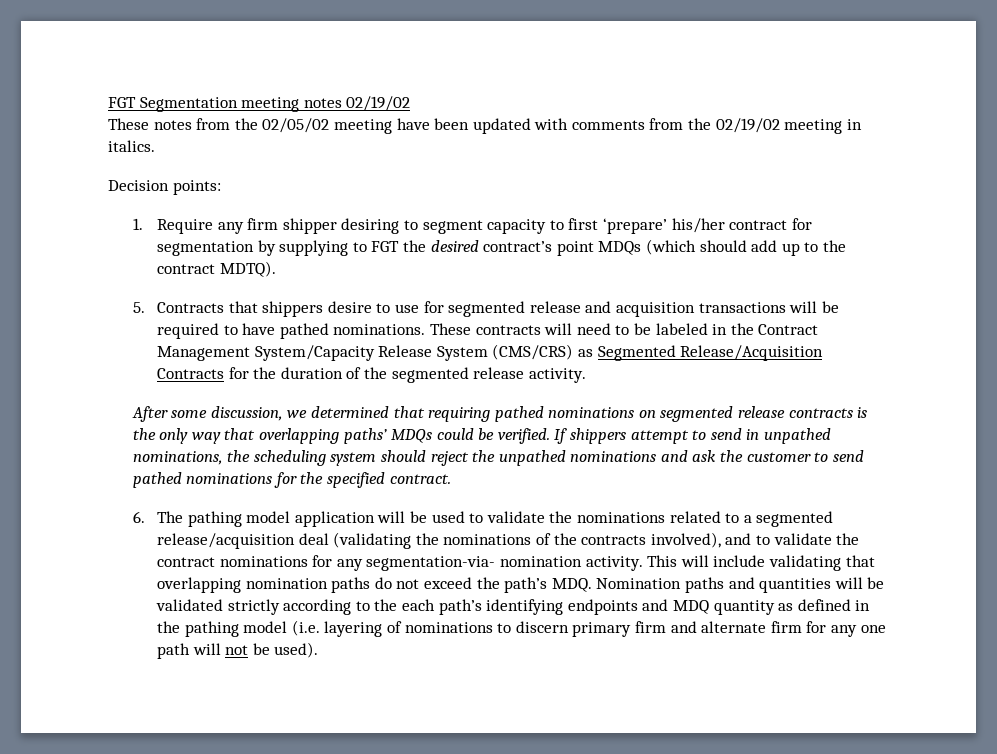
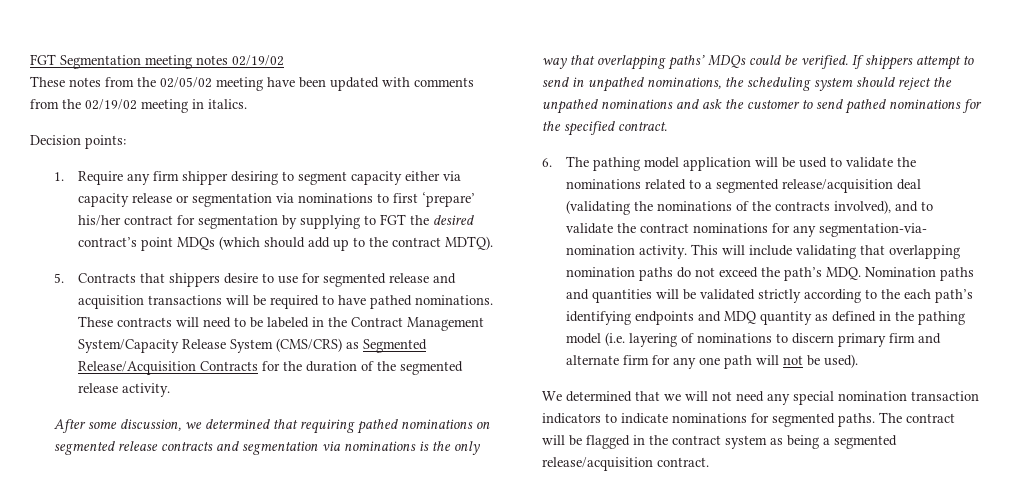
(547, 226) none -> [404,171,461,181] [77,193,373,207] either via capacity release or segmentation via nominations
(853, 413) none -> [215,441,416,455] and segmentation via nominations
(319, 650) none -> [541,391,979,405] [541,412,955,427] [541,435,897,449] [541,457,709,471] // We determined that we will not need any special nomination transaction indicators to indicate nominations for segmented paths. The contract will be flagged in the contract system as being a segmented release/acquisition contract.

